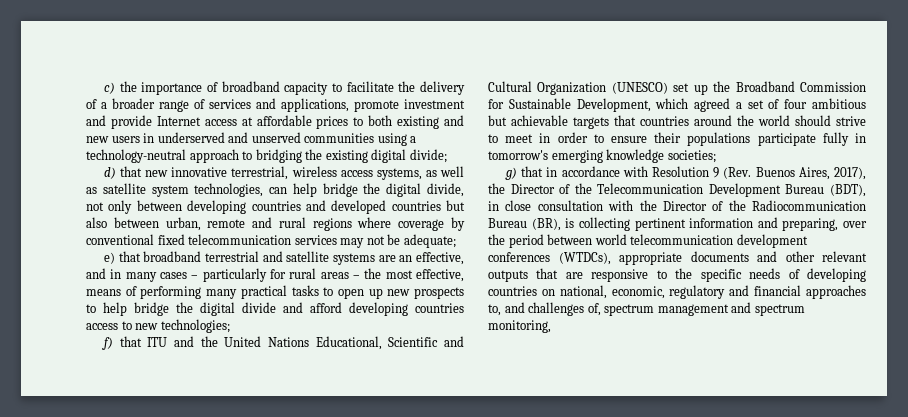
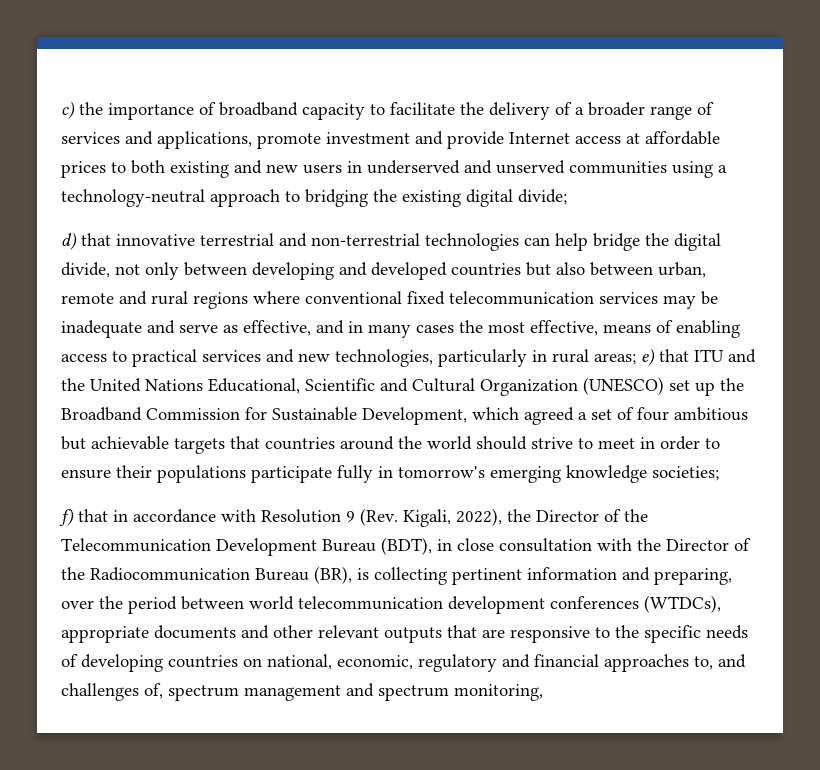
[145,166,465,180] [86,183,264,197] new innovative terrestrial, wireless access systems, as well as satellite system technologies, -> [116,233,519,251] innovative terrestrial and non-terrestrial technologies
[251,201,301,211] countries -> (334, 271) none
[398,217,465,231] coverage by -> (300, 297) none
[366,234,456,248] [103,251,413,265] not be adequate; // e) that broadband terrestrial and satellite systems are an -> [701,291,718,305] [61,320,238,338] be inadequate and serve as
[191,268,360,282] – particularly for rural areas – -> (454, 329) none
[140,285,464,299] [86,302,464,316] [86,319,230,333] [101,337,113,350] performing many practical tasks to open up new prospects to help bridge the digital divide and afford developing countries access to new technologies; // f) -> [676,320,740,338] [61,348,655,367] enabling access to practical services and new technologies, particularly in rural areas; e)
[504,167,517,180] g) -> [59,508,74,526] f)
[755,167,866,180] Buenos Aires, 2017), -> [403,508,502,527] Kigali, 2022),

